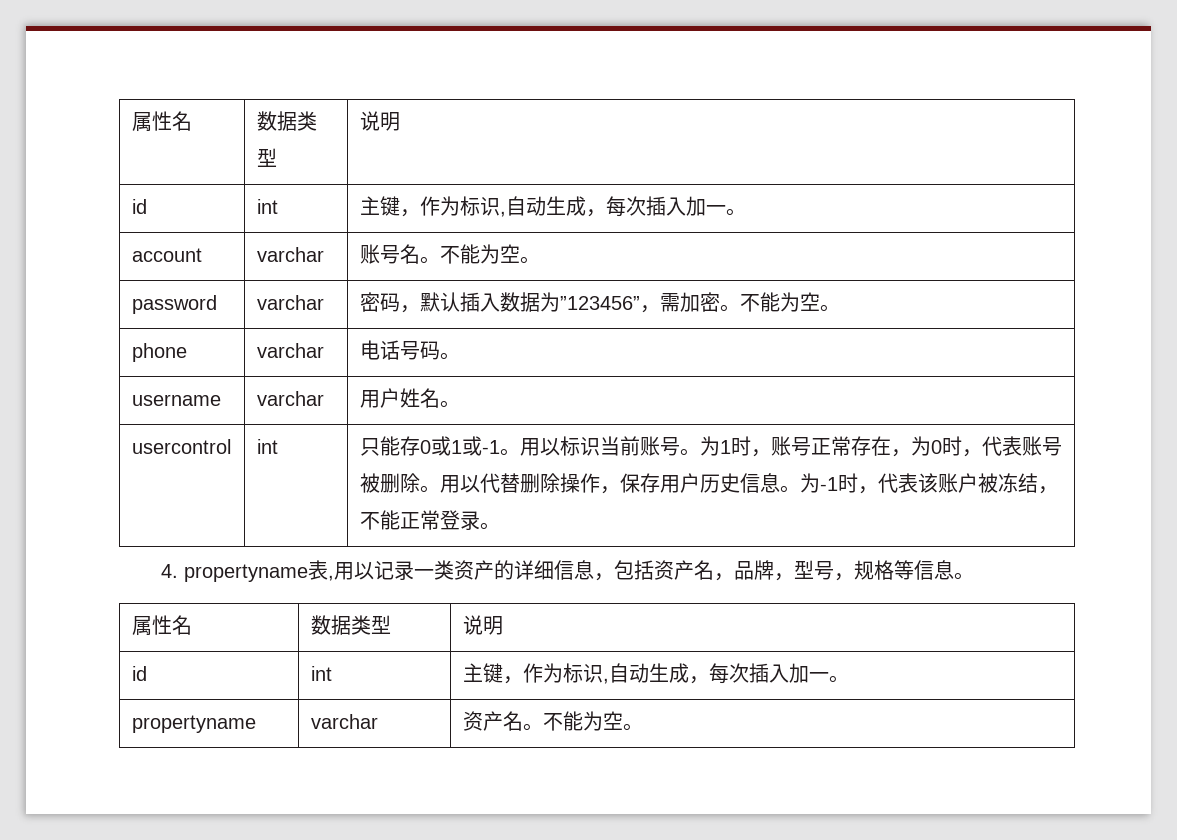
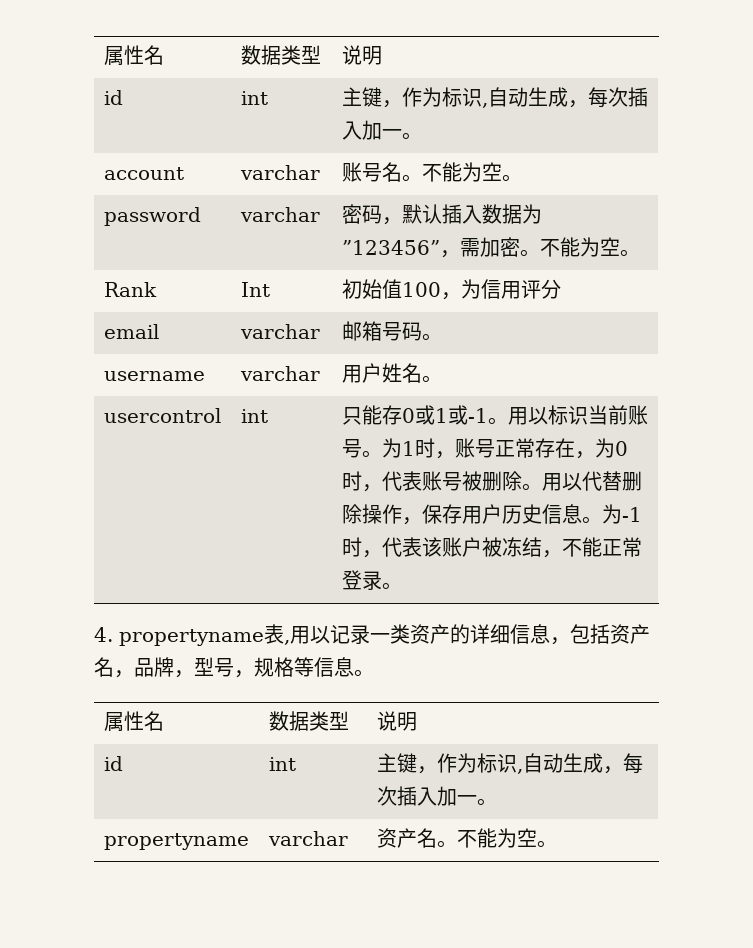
[131,343,187,362] [256,343,324,358] [359,340,400,360] phone | varchar | 电话 -> [103,282,157,297] [240,282,270,297] [341,279,561,300] [103,324,159,339] [239,324,320,339] [341,321,382,341] Rank | Int | 初始值100，为信用评分 // email | varchar | 邮箱

